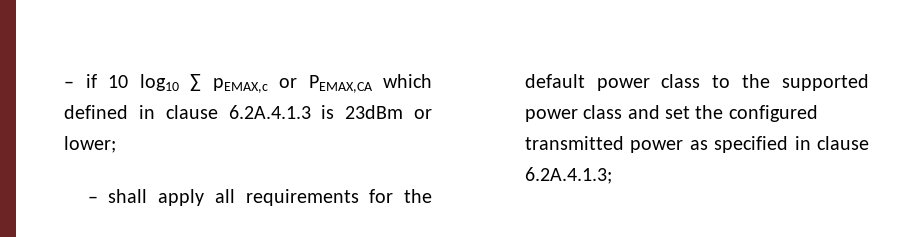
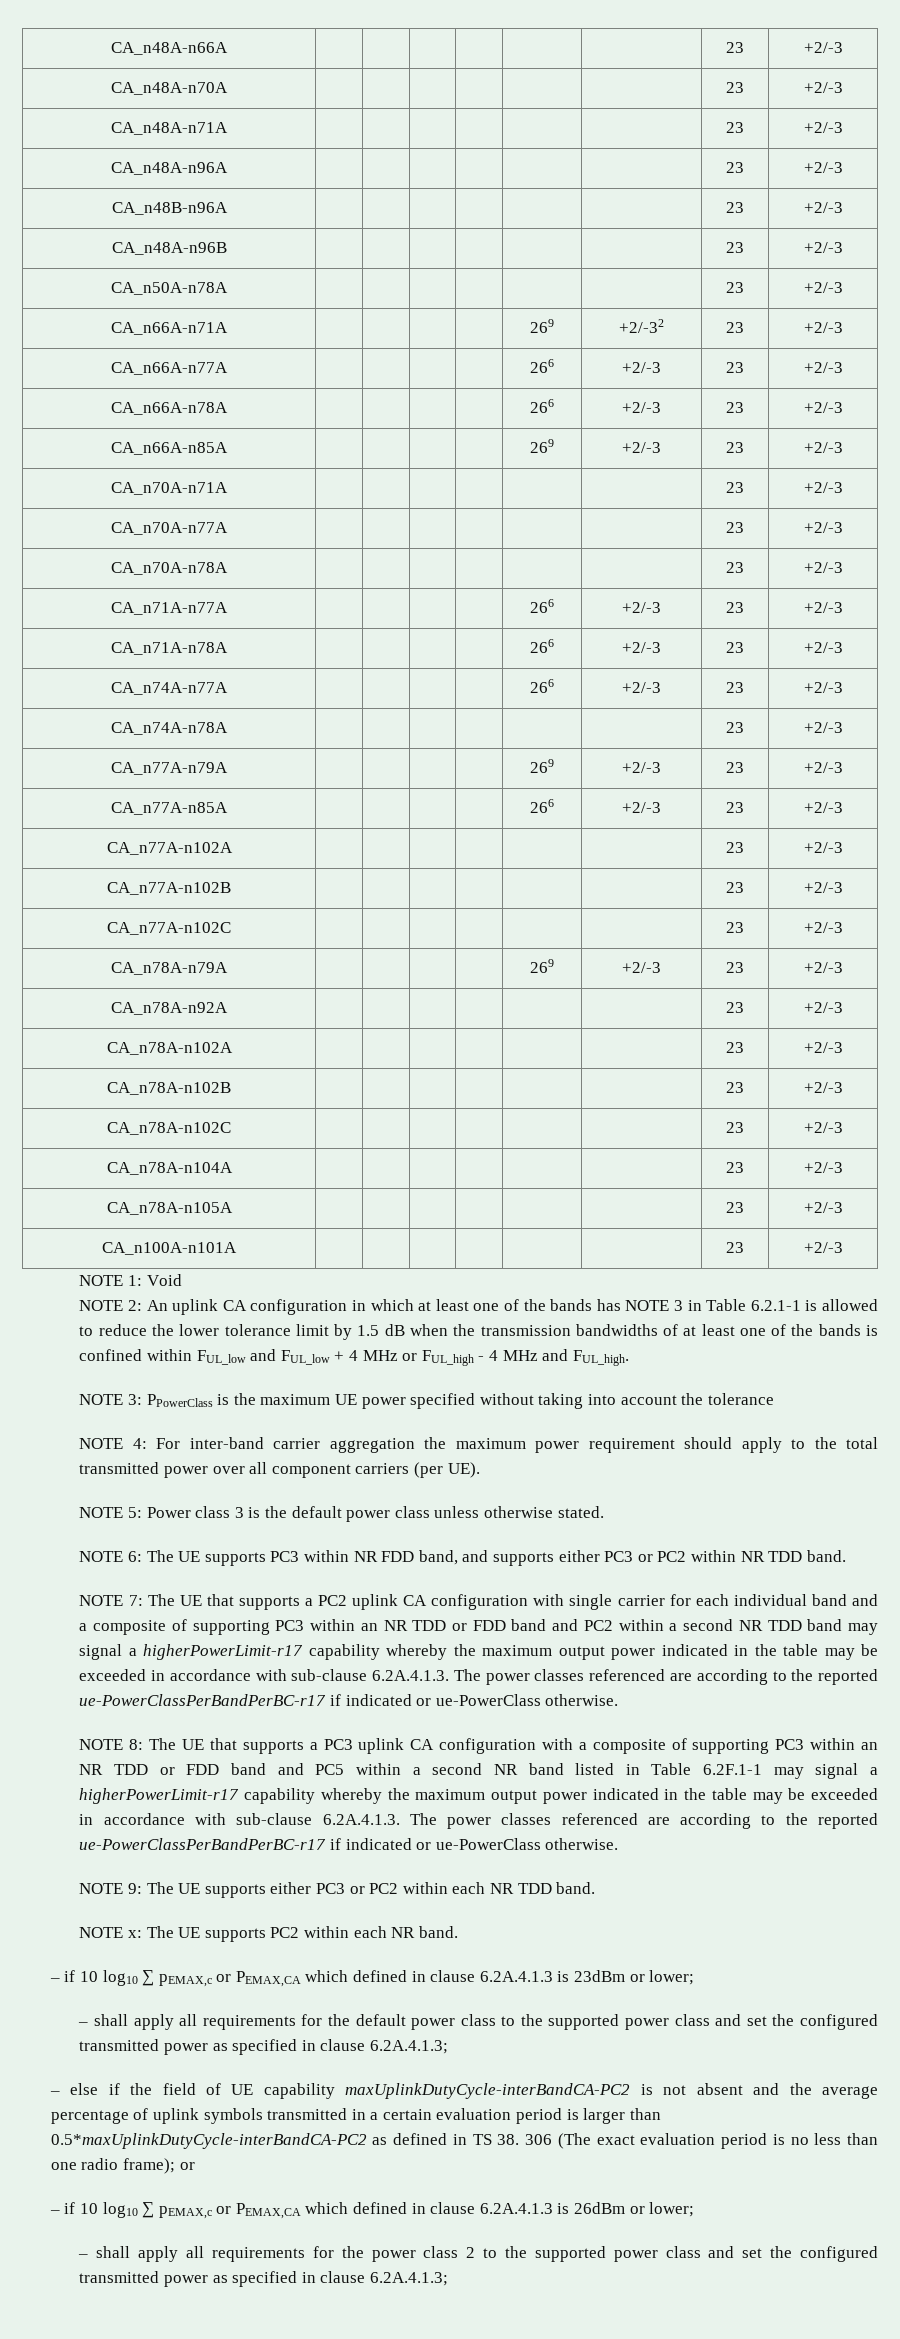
(64, 84) none -> [111,42,228,55] [726,42,745,53] [803,42,843,53] [111,82,228,95] [726,82,745,93] [803,82,843,93] [111,122,228,135] [726,122,745,133] [803,122,843,133] [111,162,228,175] [726,162,745,173] [803,162,843,173] [111,202,228,215] [726,202,745,213] [803,202,843,213] [111,242,227,255] [726,242,745,253] [803,242,843,253] [111,282,228,295] [726,282,745,293] [803,282,843,293] [111,322,228,335] [530,319,555,333] [619,319,665,333] [726,322,745,333] [803,322,843,333] [111,362,228,375] [530,359,555,373] [622,362,662,373] [726,362,745,373] [803,362,843,373] [111,402,228,415] [530,399,555,413] [622,402,662,413] [726,402,745,413] [803,402,843,413] [111,442,228,455] [530,439,555,453] [622,442,662,453] [726,442,745,453] [803,442,843,453] [111,482,228,495] [726,482,745,493] [803,482,843,493] [111,522,228,535] [726,522,745,533] [803,522,843,533] [111,562,228,575] [726,562,745,573] [803,562,843,573] [111,602,228,615] [530,599,555,613] [622,602,662,613] [726,602,745,613] [803,602,843,613] [111,642,228,655] [530,639,555,653] [622,642,662,653] [726,642,745,653] [803,642,843,653] [111,682,228,695] [530,679,555,693] [622,682,662,693] [726,682,745,693] [803,682,843,693] [111,722,228,735] [726,722,745,733] [803,722,843,733] [111,762,228,775] [530,759,555,773] [622,762,662,773] [726,762,745,773] [803,762,843,773] [111,802,228,815] [530,799,555,813] [622,802,662,813] [726,802,745,813] [803,802,843,813] [106,842,233,855] [726,842,745,853] [803,842,843,853] [107,882,231,895] [726,882,745,893] [803,882,843,893] [107,922,231,935] [726,922,745,933] [803,922,843,933] [111,962,228,975] [530,959,555,973] [622,962,662,973] [726,962,745,973] [803,962,843,973] [111,1002,228,1015] [726,1002,745,1013] [803,1002,843,1013] [106,1042,233,1055] [726,1042,745,1053] [803,1042,843,1053] [107,1082,231,1095] [726,1082,745,1093] [803,1082,843,1093] [107,1122,231,1135] [726,1122,745,1133] [803,1122,843,1133] [106,1162,233,1175] [726,1162,745,1173] [803,1162,843,1173] [106,1202,233,1215] [726,1202,745,1213] [803,1202,843,1213] [102,1242,237,1255] [726,1242,745,1253] [803,1242,843,1253] [79,1274,182,1286] [79,1299,879,1315] [79,1324,878,1340] [79,1349,629,1366] [79,1393,774,1409] [79,1437,878,1453] [79,1462,480,1478] [79,1506,604,1522] [79,1550,846,1566] [79,1594,878,1610] [79,1619,879,1635] [79,1644,878,1660] [79,1669,879,1685] [79,1694,619,1706] [79,1738,878,1754] [79,1763,879,1779] [79,1788,878,1804] [79,1813,878,1829] [79,1838,619,1850] [79,1882,596,1898] [79,1926,458,1942] CA_n48A-n66A | | | | | | | 23 | +2/-3 // CA_n48A-n70A | | | | | | | 23 | +2/-3 // CA_n48A-n71A | | | | | | | 23 | +2/-3 // CA_n48A-n96A | | | | | | | 23 | +2/-3 // CA_n48B-n96A | | | | | | | 23 | +2/-3 // CA_n48A-n96B | | | | | | | 23 | +2/-3 // CA_n50A-n78A | | | | | | | 23 | +2/-3 // CA_n66A-n71A | | | | | 269 | +2/-32 | 23 | +2/-3 // CA_n66A-n77A | | | | | 266 | +2/-3 | 23 | +2/-3 // CA_n66A-n78A | | | | | 266 | +2/-3 | 23 | +2/-3 // CA_n66A-n85A | | | | | 269 | +2/-3 | 23 | +2/-3 // CA_n70A-n71A | | | | | | | 23 | +2/-3 // CA_n70A-n77A | | | | | | | 23 | +2/-3 // CA_n70A-n78A | | | | | | | 23 | +2/-3 // CA_n71A-n77A | | | | | 266 | +2/-3 | 23 | +2/-3 // CA_n71A-n78A | | | | | 266 | +2/-3 | 23 | +2/-3 // CA_n74A-n77A | | | | | 266 | +2/-3 | 23 | +2/-3 // CA_n74A-n78A | | | | | | | 23 | +2/-3 // CA_n77A-n79A | | | | | 269 | +2/-3 | 23 | +2/-3 // CA_n77A-n85A | | | | | 266 | +2/-3 | 23 | +2/-3 // CA_n77A-n102A | | | | | | | 23 | +2/-3 // CA_n77A-n102B | | | | | | | 23 | +2/-3 // CA_n77A-n102C | | | | | | | 23 | +2/-3 // CA_n78A-n79A | | | | | 269 | +2/-3 | 23 | +2/-3 // CA_n78A-n92A | | | | | | | 23 | +2/-3 // CA_n78A-n102A | | | | | | | 23 | +2/-3 // CA_n78A-n102B | | | | | | | 23 | +2/-3 // CA_n78A-n102C | | | | | | | 23 | +2/-3 // CA_n78A-n104A | | | | | | | 23 | +2/-3 // CA_n78A-n105A | | | | | | | 23 | +2/-3 // CA_n100A-n101A | | | | | | | 23 | +2/-3 // NOTE 1: Void // NOTE 2: An uplink CA configuration in which at least one of the bands has NOTE 3 in Table 6.2.1-1 is allowed to reduce the lower tolerance limit by 1.5 dB when the transmission bandwidths of at least one of the bands is confined within FUL_low and FUL_low + 4 MHz or FUL_high - 4 MHz and FUL_high. // NOTE 3: PPowerClass is the maximum UE power specified without taking into account the tolerance // NOTE 4: For inter-band carrier aggregation the maximum power requirement should apply to the total transmitted power over all component carriers (per UE). // NOTE 5: Power class 3 is the default power class unless otherwise stated. // NOTE 6: The UE supports PC3 within NR FDD band, and supports either PC3 or PC2 within NR TDD band. // NOTE 7: The UE that supports a PC2 uplink CA configuration with single carrier for each individual band and a composite of supporting PC3 within an NR TDD or FDD band and PC2 within a second NR TDD band may signal a higherPowerLimit-r17 capability whereby the maximum output power indicated in the table may be exceeded in accordance with sub-clause 6.2A.4.1.3. The power classes referenced are according to the reported ue-PowerClassPerBandPerBC-r17 if indicated or ue-PowerClass otherwise. // NOTE 8: The UE that supports a PC3 uplink CA configuration with a composite of supporting PC3 within an NR TDD or FDD band and PC5 within a second NR band listed in Table 6.2F.1-1 may signal a higherPowerLimit-r17 capability whereby the maximum output power indicated in the table may be exceeded in accordance with sub-clause 6.2A.4.1.3. The power classes referenced are according to the reported ue-PowerClassPerBandPerBC-r17 if indicated or ue-PowerClass otherwise. // NOTE 9: The UE supports either PC3 or PC2 within each NR TDD band. // NOTE x: The UE supports PC2 within each NR band. //
(612, 175) none -> [49,2083,878,2099] [50,2108,661,2124] [50,2133,878,2149] [50,2158,195,2174] [49,2202,695,2219] [78,2246,878,2262] [79,2271,449,2287] // – else if the field of UE capability maxUplinkDutyCycle-interBandCA-PC2 is not absent and the average percentage of uplink symbols transmitted in a certain evaluation period is larger than 0.5*maxUplinkDutyCycle-interBandCA-PC2 as defined in TS 38. 306 (The exact evaluation period is no less than one radio frame); or // – if 10 log10 ∑ pEMAX,c or PEMAX,CA which defined in clause 6.2A.4.1.3 is 26dBm or lower; // – shall apply all requirements for the power class 2 to the supported power class and set the configured transmitted power as specified in clause 6.2A.4.1.3;

